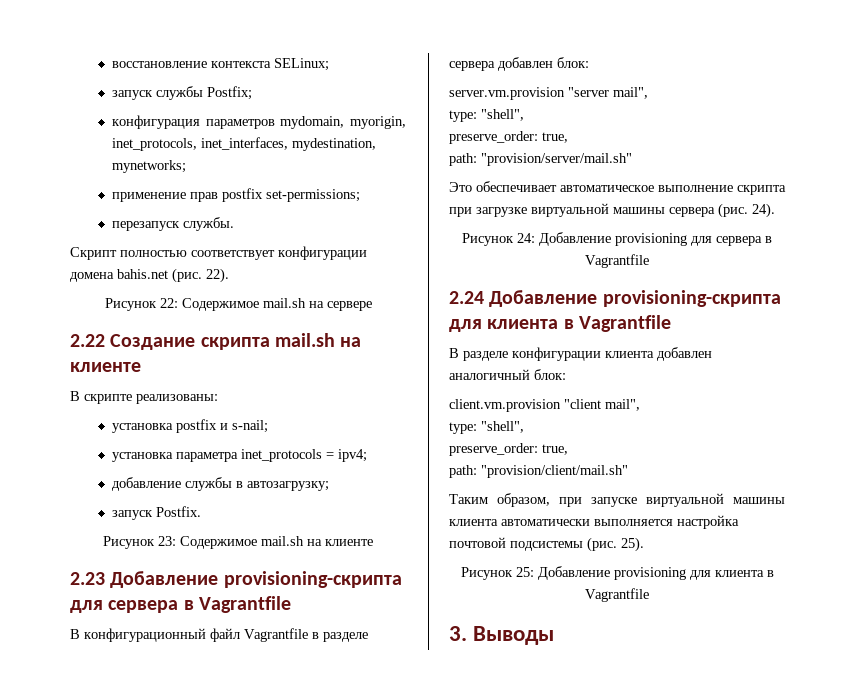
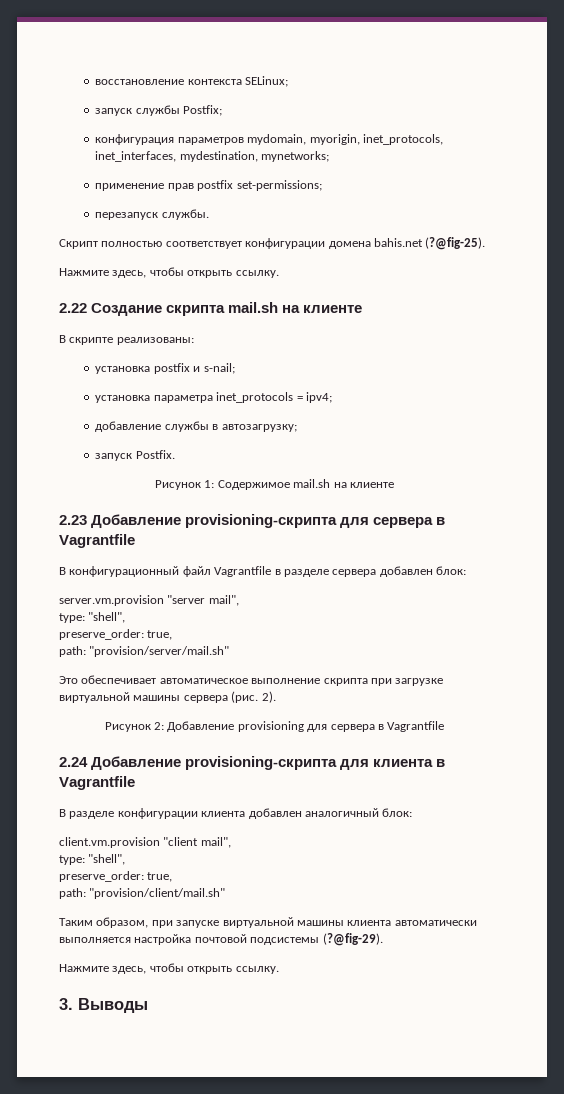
[172,268,229,283] [104,298,372,311] (рис. 22). // Рисунок 22: Содержимое mail.sh на сервере -> [425,237,486,250] [59,267,279,278] (?@fig-25). // Нажмите здесь, чтобы открыть ссылку.
[158,536,176,546] 23: -> [204,480,215,488] 1:
[752,203,775,218] [462,233,535,246] 24). // Рисунок 24: -> [261,691,276,703] [104,722,165,732] 2). // Рисунок 2:
[587,537,644,552] [460,566,774,580] [585,588,649,602] (рис. 25). // Рисунок 25: Добавление provisioning для клиента в Vagrantfile -> [322,933,383,946] [59,963,279,974] (?@fig-29). // Нажмите здесь, чтобы открыть ссылку.

